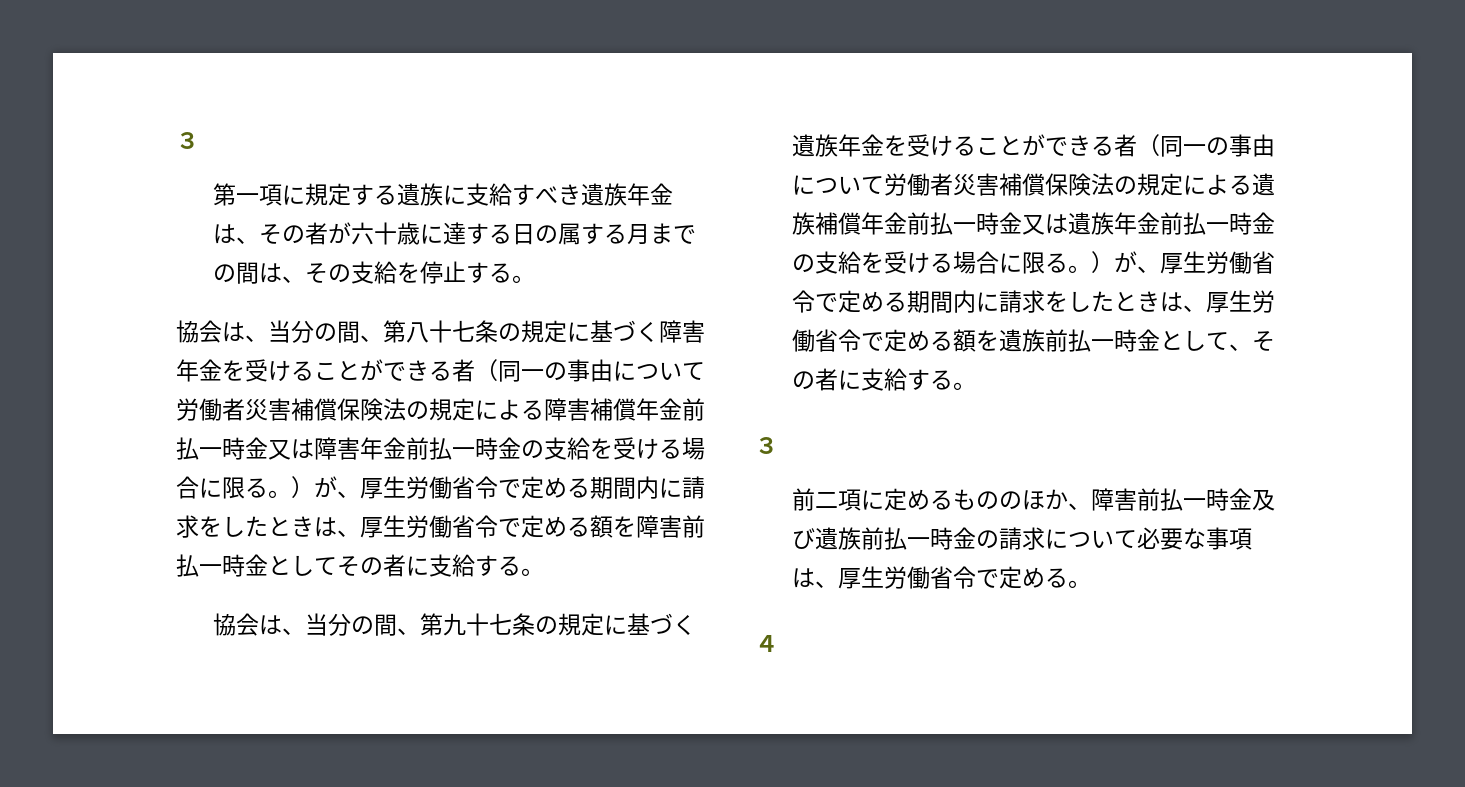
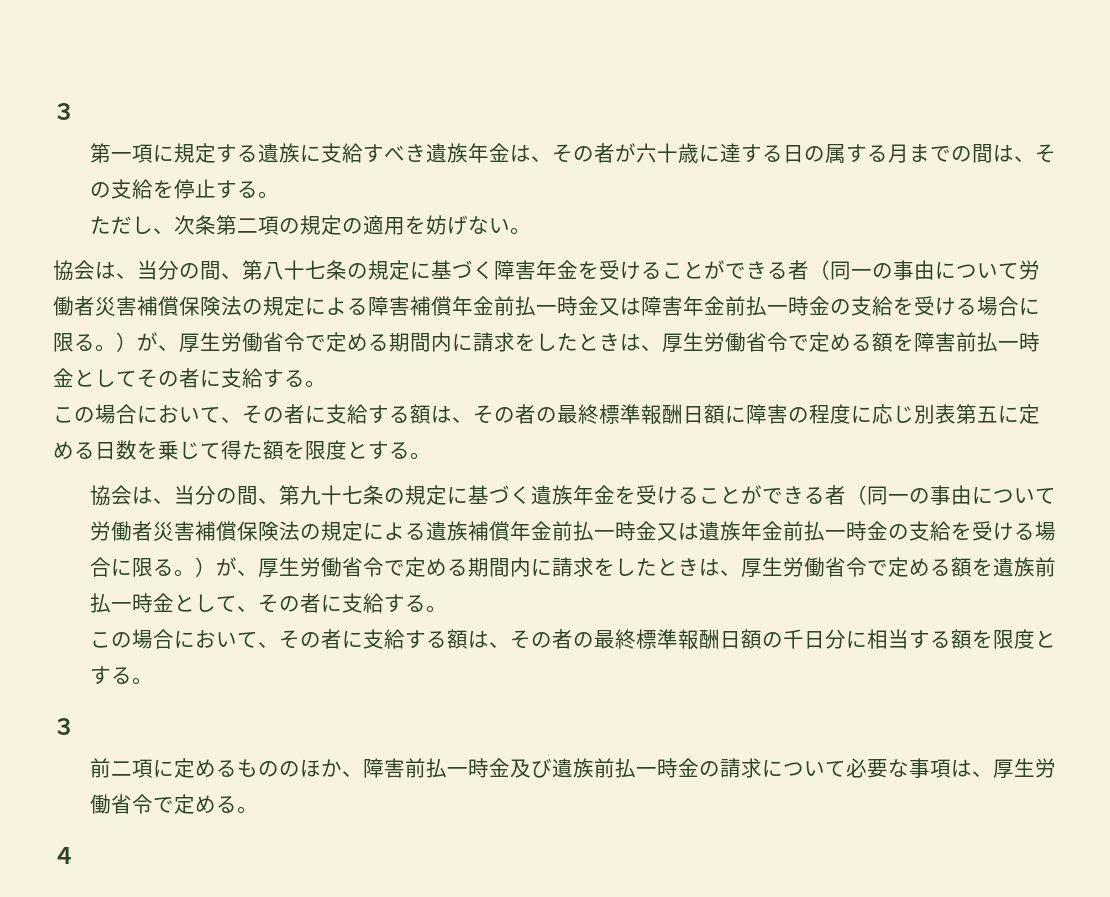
(536, 279) none -> [90,215,532,235] // ただし、次条第二項の規定の適用を妨げない。
(544, 572) none -> [53,404,1040,425] [53,440,431,460] // この場合において、その者に支給する額は、その者の最終標準報酬日額に障害の程度に応じ別表第五に定める日数を乗じて得た額を限度とする。
(977, 386) none -> [90,629,1057,650] [90,666,154,685] // この場合において、その者に支給する額は、その者の最終標準報酬日額の千日分に相当する額を限度とする。

